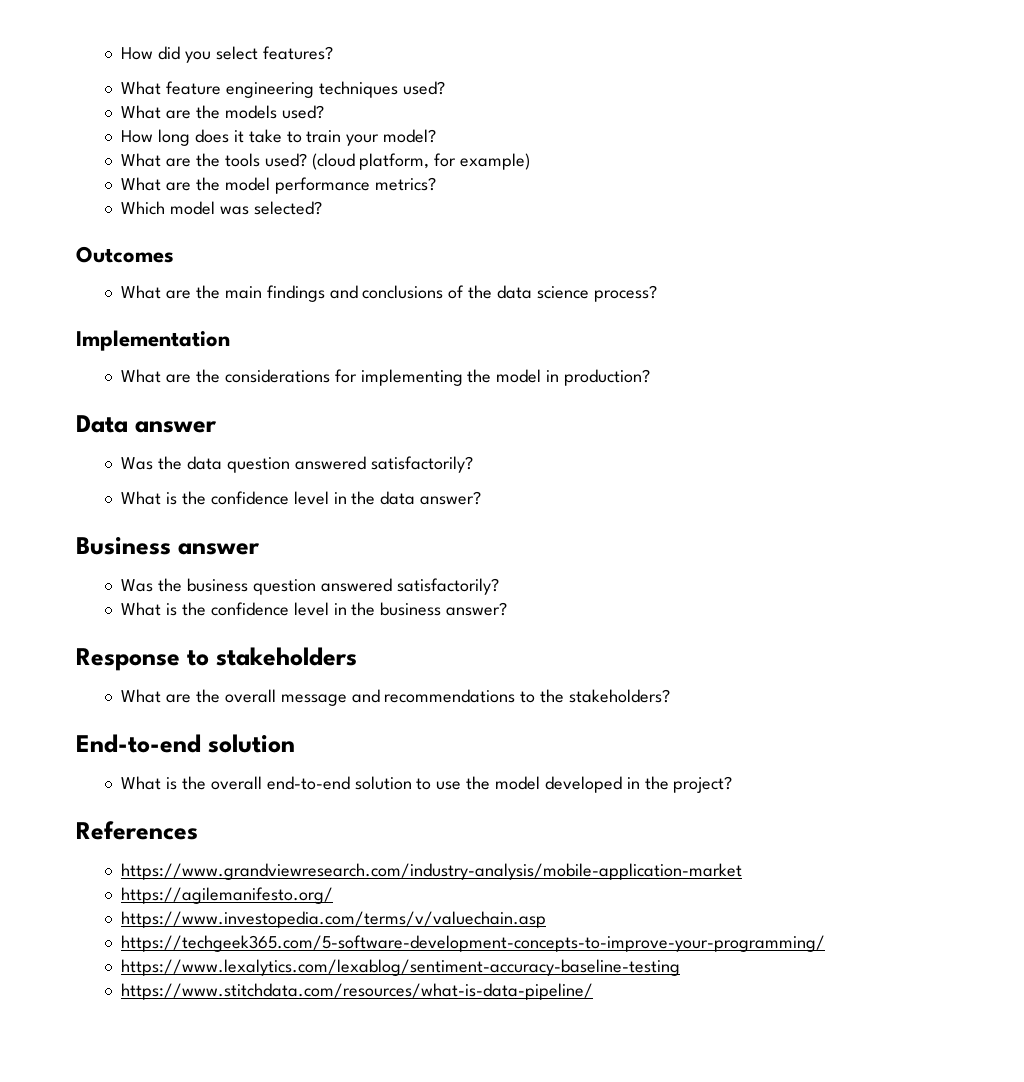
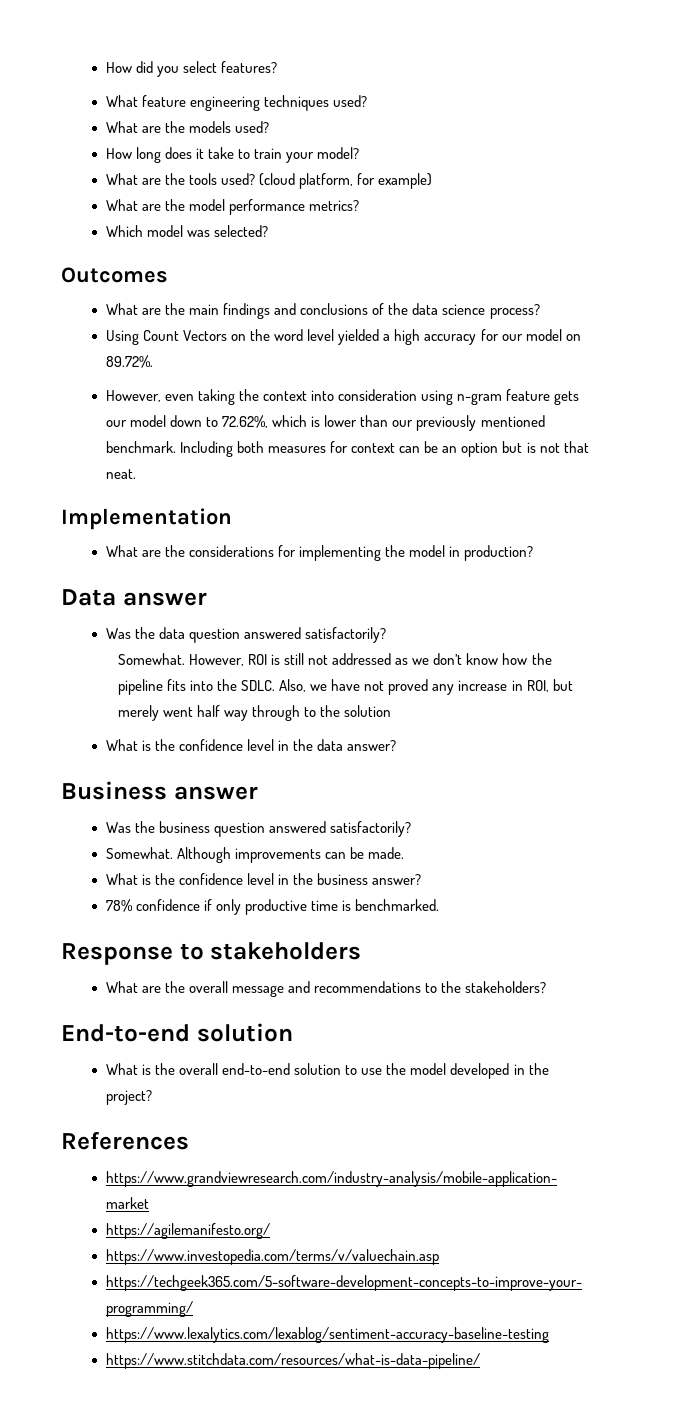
(657, 293) none -> [105,329,581,345] [105,355,153,368] [105,389,580,405] [105,415,545,431] [105,441,589,457] [105,469,136,479] // Using Count Vectors on the word level yielded a high accuracy for our model on 89.72%. // However, even taking the context into consideration using n-gram feature gets our model down to 72.62%, which is lower than our previously mentioned benchmark. Including both measures for context can be an option but is not that neat.
(473, 464) none -> [117,653,552,666] [117,679,573,695] [117,705,392,721] // Somewhat. However, ROI is still not addressed as we don’t know how the pipeline fits into the SDLC. Also, we have not proved any increase in ROI, but merely went half way through to the solution
(499, 586) none -> [105,847,405,863] // Somewhat. Although improvements can be made.
(508, 609) none -> [105,899,440,915] // 78% confidence if only productive time is benchmarked.

